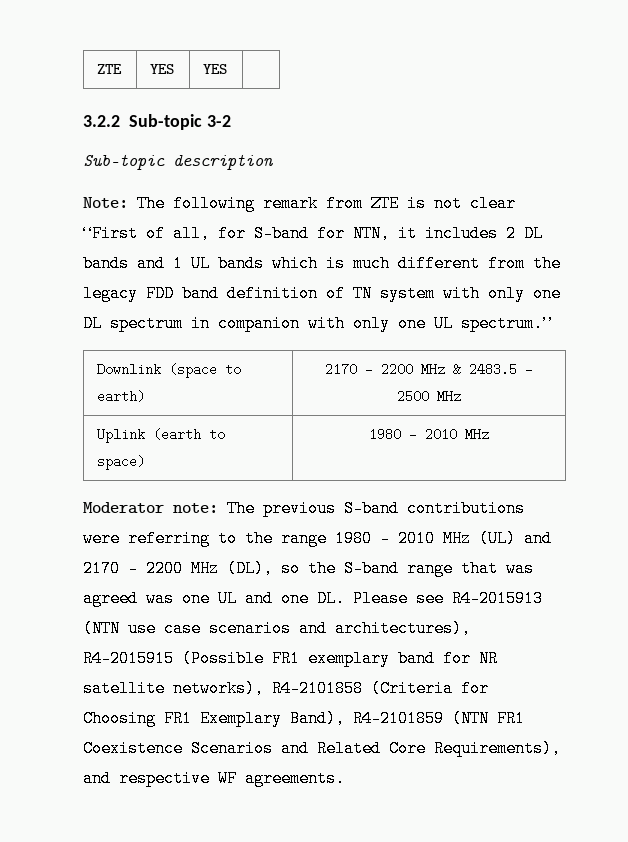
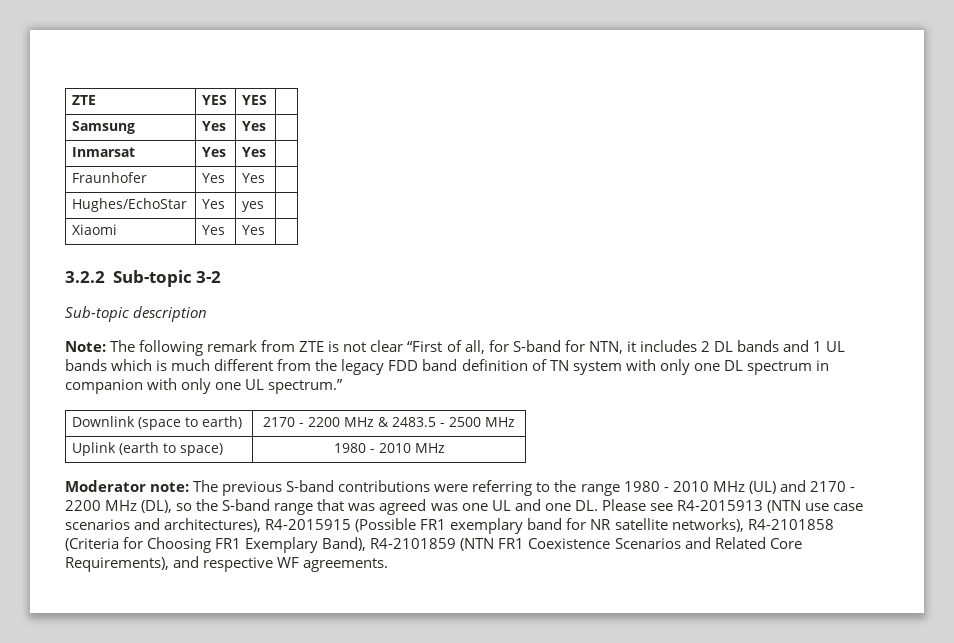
(228, 69) none -> [72,121,136,134] [202,121,227,131] [242,121,267,131] [72,147,136,157] [202,147,227,157] [242,147,267,157] [72,172,148,183] [202,173,226,183] [242,173,266,183] [72,198,188,212] [202,199,226,209] [242,201,265,212] [72,224,118,235] [202,225,226,235] [242,225,266,235] // Samsung | Yes | Yes | // Inmarsat | Yes | Yes | // Fraunhofer | Yes | Yes | // Hughes/EchoStar | Yes | yes | // Xiaomi | Yes | Yes |

